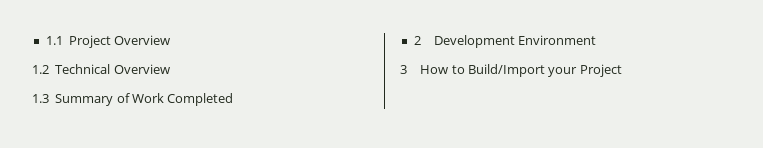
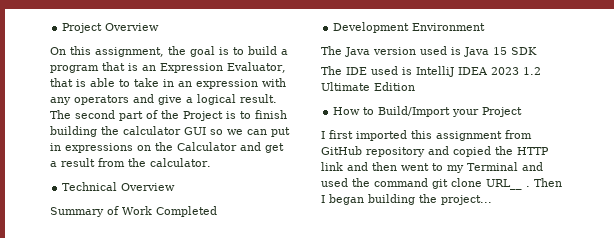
[45,36,63,45] 1.1 -> (62, 28) none
[32,65,49,74] 1.2 -> [50,46,288,57] [50,62,286,73] [50,78,286,89] [50,94,277,105] [50,110,287,121] [50,126,290,137] [50,142,284,153] [50,158,211,167] On this assignment, the goal is to build a program that is an Expression Evaluator, that is able to take in an expression with any operators and give a logical result. The second part of the Project is to finish building the calculator GUI so we can put in expressions on the Calculator and get a result from the calculator. //
[32,94,49,103] 1.3 -> (176, 187) none
[413,36,421,45] 2 -> (217, 211) none
[400,65,407,74] 3 -> [321,46,537,57] [321,66,541,77] [321,82,415,91] The Java version used is Java 15 SDK // The IDE used is IntelliJ IDEA 2023 1.2 Ultimate Edition //
(622, 70) none -> [321,130,532,141] [321,146,549,157] [321,162,543,173] [321,178,562,190] [321,194,492,205] // I first imported this assignment from GitHub repository and copied the HTTP link and then went to my Terminal and used the command git clone URL__ . Then I began building the project...

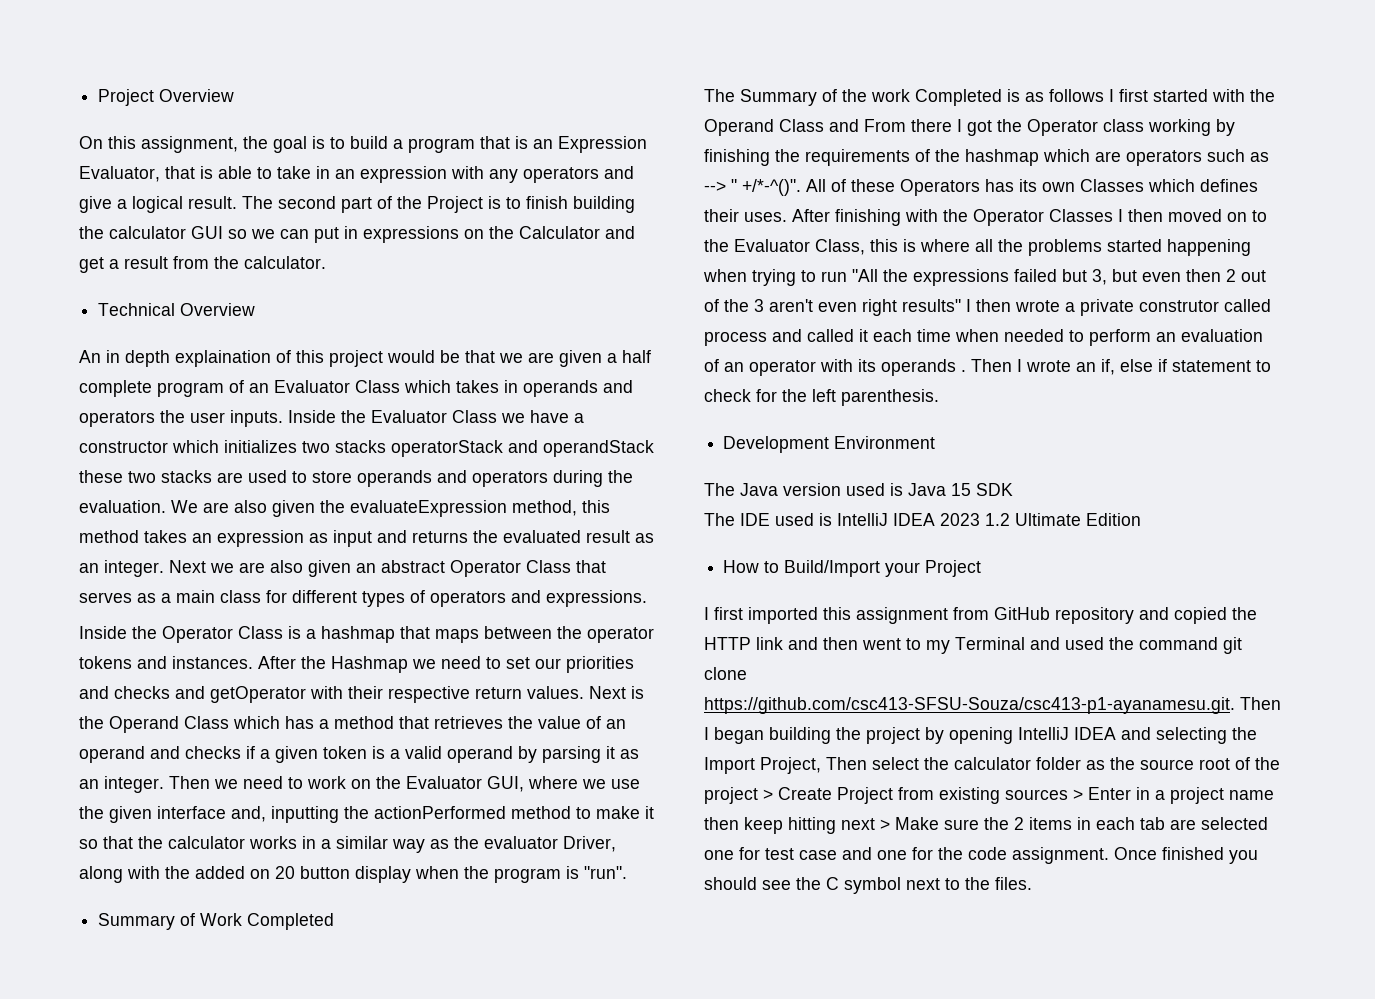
[50,206,217,217] Summary of Work Completed -> [79,350,651,367] [79,380,633,397] [79,410,584,427] [79,440,654,457] [79,470,633,487] [79,500,610,517] [79,530,654,547] [79,560,606,577] [79,590,647,607] [79,626,654,643] [79,656,634,673] [79,686,644,703] [79,716,626,733] [79,746,639,763] [79,776,640,793] [79,806,654,823] [79,836,616,853] [79,866,627,883] [98,913,335,930] [704,89,1275,106] [704,119,1235,136] [704,149,1269,166] [704,179,1258,196] [704,209,1267,226] [704,239,1251,256] [703,269,1266,286] [704,299,1271,316] [704,329,1263,346] [704,359,1271,376] [704,389,939,406] An in depth explaination of this project would be that we are given a half complete program of an Evaluator Class which takes in operands and operators the user inputs. Inside the Evaluator Class we have a constructor which initializes two stacks operatorStack and operandStack these two stacks are used to store operands and operators during the evaluation. We are also given the evaluateExpression method, this method takes an expression as input and returns the evaluated result as an integer. Next we are also given an abstract Operator Class that serves as a main class for different types of operators and expressions. // Inside the Operator Class is a hashmap that maps between the operator tokens and instances. After the Hashmap we need to set our priorities and checks and getOperator with their respective return values. Next is the Operand Class which has a method that retrieves the value of an operand and checks if a given token is a valid operand by parsing it as an integer. Then we need to work on the Evaluator GUI, where we use the given interface and, inputting the actionPerformed method to make it so that the calculator works in a similar way as the evaluator Driver, along with the added on 20 button display when the program is "run". // Summary of Work Completed // The Summary of the work Completed is as follows I first started with the Operand Class and From there I got the Operator class working by finishing the requirements of the hashmap which are operators such as --> " +/*-^()". All of these Operators has its own Classes which defines their uses. After finishing with the Operator Classes I then moved on to the Evaluator Class, this is where all the problems started happening when trying to run "All the expressions failed but 3, but even then 2 out of the 3 aren't even right results" I then wrote a private construtor called process and called it each time when needed to perform an evaluation of an operator with its operands . Then I wrote an if, else if statement to check for the left parenthesis.
[486,179,530,190] URL__ . -> [704,697,1235,714] https://github.com/csc413-SFSU-Souza/csc413-p1-ayanamesu.git.
[441,195,492,205] project... -> [866,727,1257,744] [704,757,1280,774] [704,787,1274,804] [704,817,1268,834] [704,847,1258,864] [704,877,1032,894] project by opening IntelliJ IDEA and selecting the Import Project, Then select the calculator folder as the source root of the project > Create Project from existing sources > Enter in a project name then keep hitting next > Make sure the 2 items in each tab are selected one for test case and one for the code assignment. Once finished you should see the C symbol next to the files.

